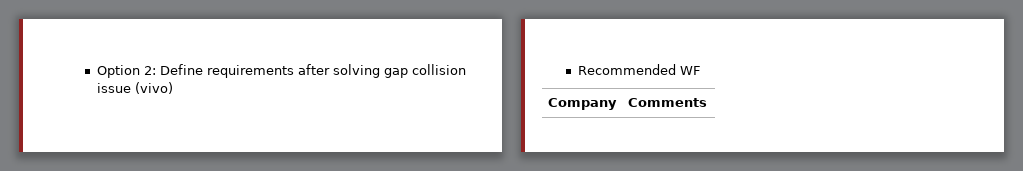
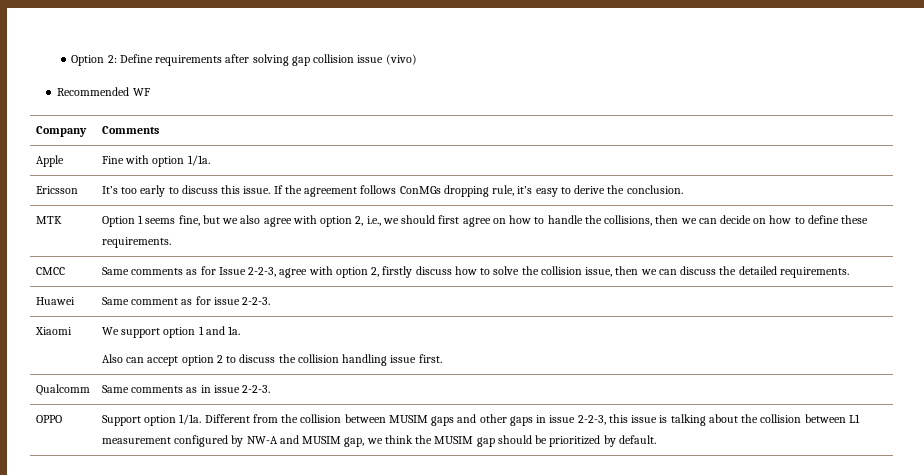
(707, 102) none -> [35,155,64,167] [101,155,210,167] [35,186,78,194] [101,185,683,197] [35,216,62,224] [101,215,869,227] [101,237,171,248] [35,267,65,275] [101,266,849,278] [35,297,75,305] [101,296,271,305] [34,327,72,335] [101,326,241,338] [101,354,442,366] [35,384,90,396] [101,385,271,393] [35,415,62,423] [101,414,860,426] [101,435,656,447] // Apple | Fine with option 1/1a. // Ericsson | It’s too early to discuss this issue. If the agreement follows ConMGs dropping rule, it’s easy to derive the conclusion. // MTK | Option 1 seems fine, but we also agree with option 2, i.e., we should first agree on how to handle the collisions, then we can decide on how to define these requirements. // CMCC | Same comments as for Issue 2-2-3, agree with option 2, firstly discuss how to solve the collision issue, then we can discuss the detailed requirements. // Huawei | Same comment as for issue 2-2-3. // Xiaomi | We support option 1 and 1a. // Also can accept option 2 to discuss the collision handling issue first. // Qualcomm | Same comments as in issue 2-2-3. // OPPO | Support option 1/1a. Different from the collision between MUSIM gaps and other gaps in issue 2-2-3, this issue is talking about the collision between L1 measurement configured by NW-A and MUSIM gap, we think the MUSIM gap should be prioritized by default.

